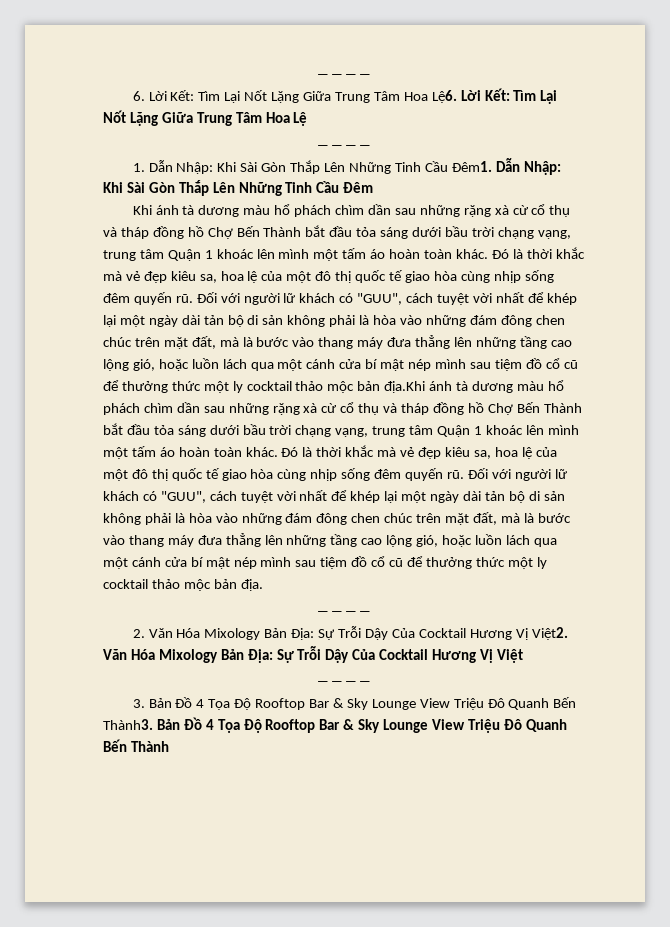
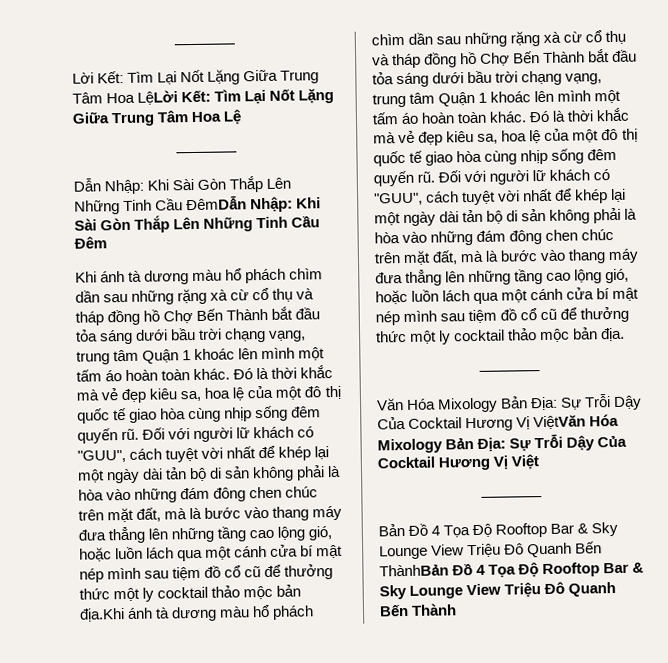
[315,74,372,79] [132,91,145,101] ―――― // 6. -> [174,43,235,49] ―――― //
[431,90,481,103] Lệ6. Lời -> [137,90,179,105] LệLời
[132,163,145,172] 1. -> (237, 154) none
[451,158,520,172] Đêm1. Dẫn -> [186,195,248,211] ĐêmDẫn
[132,629,145,638] 2. -> (540, 372) none
[531,627,568,640] [103,649,127,660] Việt2. Văn -> [533,414,587,430] ViệtVăn
[132,699,145,708] 3. -> (542, 498) none
[103,719,180,730] Thành3. Bản -> [379,564,449,577] ThànhBản

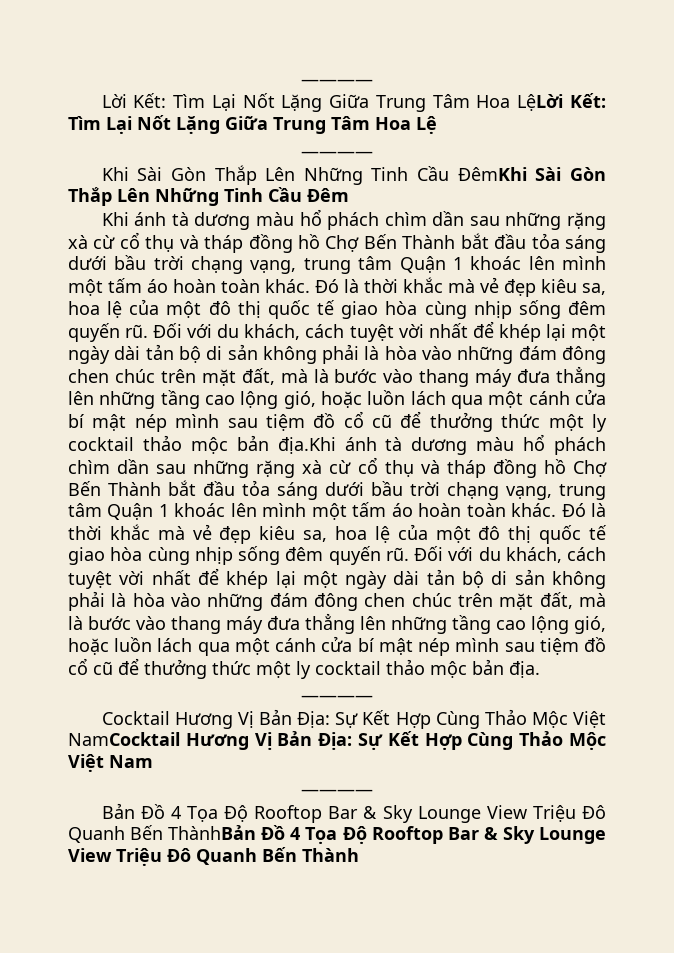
[73,175,292,195] [74,195,322,215] Dẫn Nhập: Khi Sài Gòn Thắp Lên Những Tinh Cầu ĐêmDẫn Nhập: Khi -> [101,165,527,185] Khi Sài Gòn Thắp Lên Những Tinh Cầu ĐêmKhi
[193,426,315,443] [77,449,126,463] người lữ khách có "GUU", -> [217,324,301,340] du khách,
[489,169,611,185] [374,192,423,206] người lữ khách có "GUU", -> [478,547,562,563] du khách,
[376,394,643,413] [377,413,620,432] [377,433,628,454] [377,454,540,471] Văn Hóa Mixology Bản Địa: Sự Trỗi Dậy Của Cocktail Hương Vị ViệtVăn Hóa Mixology Bản Địa: Sự Trỗi Dậy Của Cocktail Hương Vị Việt -> [101,709,607,729] [68,731,607,750] [68,754,153,772] Cocktail Hương Vị Bản Địa: Sự Kết Hợp Cùng Thảo Mộc Việt NamCocktail Hương Vị Bản Địa: Sự Kết Hợp Cùng Thảo Mộc Việt Nam

